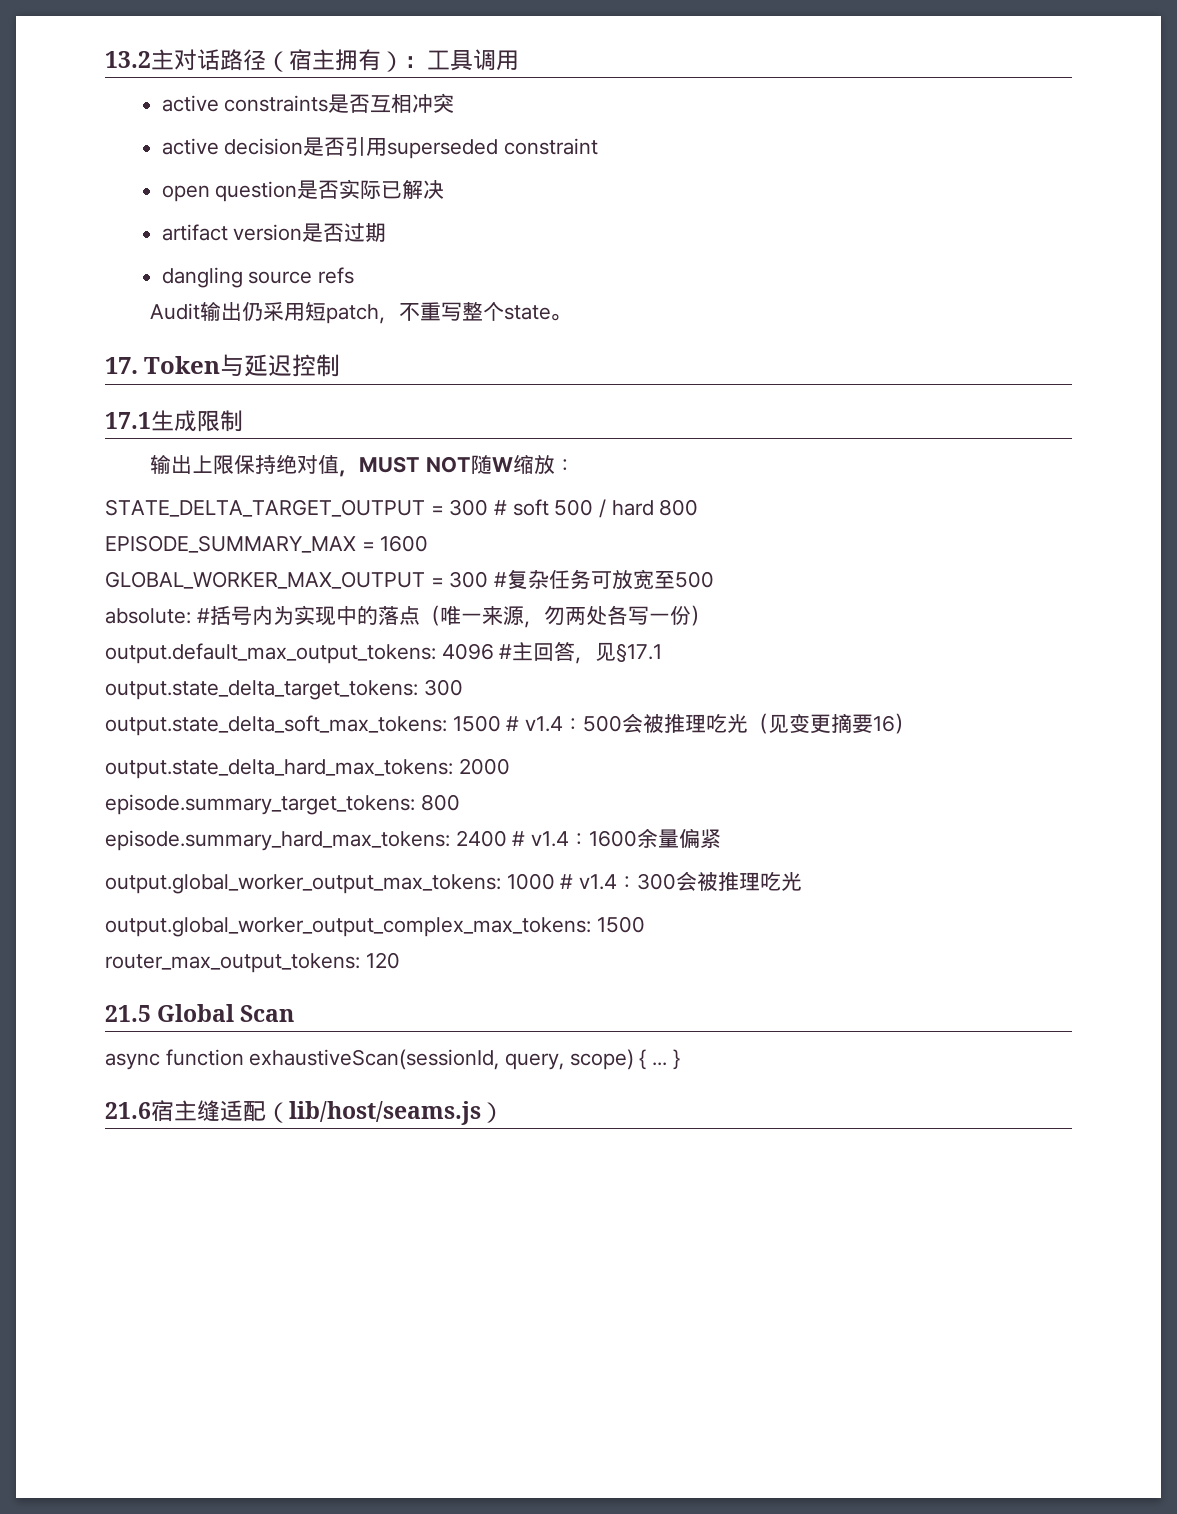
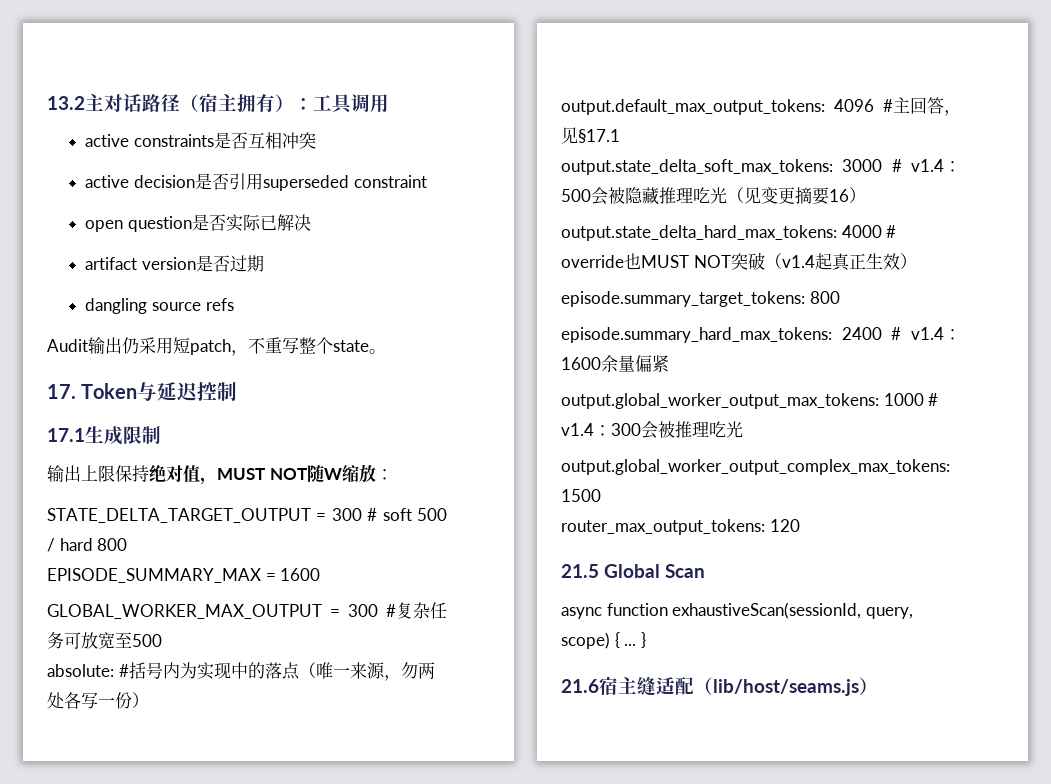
[105,679,463,700] // output.state_delta_target_tokens: 300 -> (620, 136) none
[452,715,501,732] 1500 -> [842,159,883,172] 3000
(665, 723) none -> [625,187,659,205] 隐藏
[458,758,510,775] 2000 -> [841,225,897,238] [561,252,917,271] 4000 # override也MUST NOT突破（v1.4起真正生效）

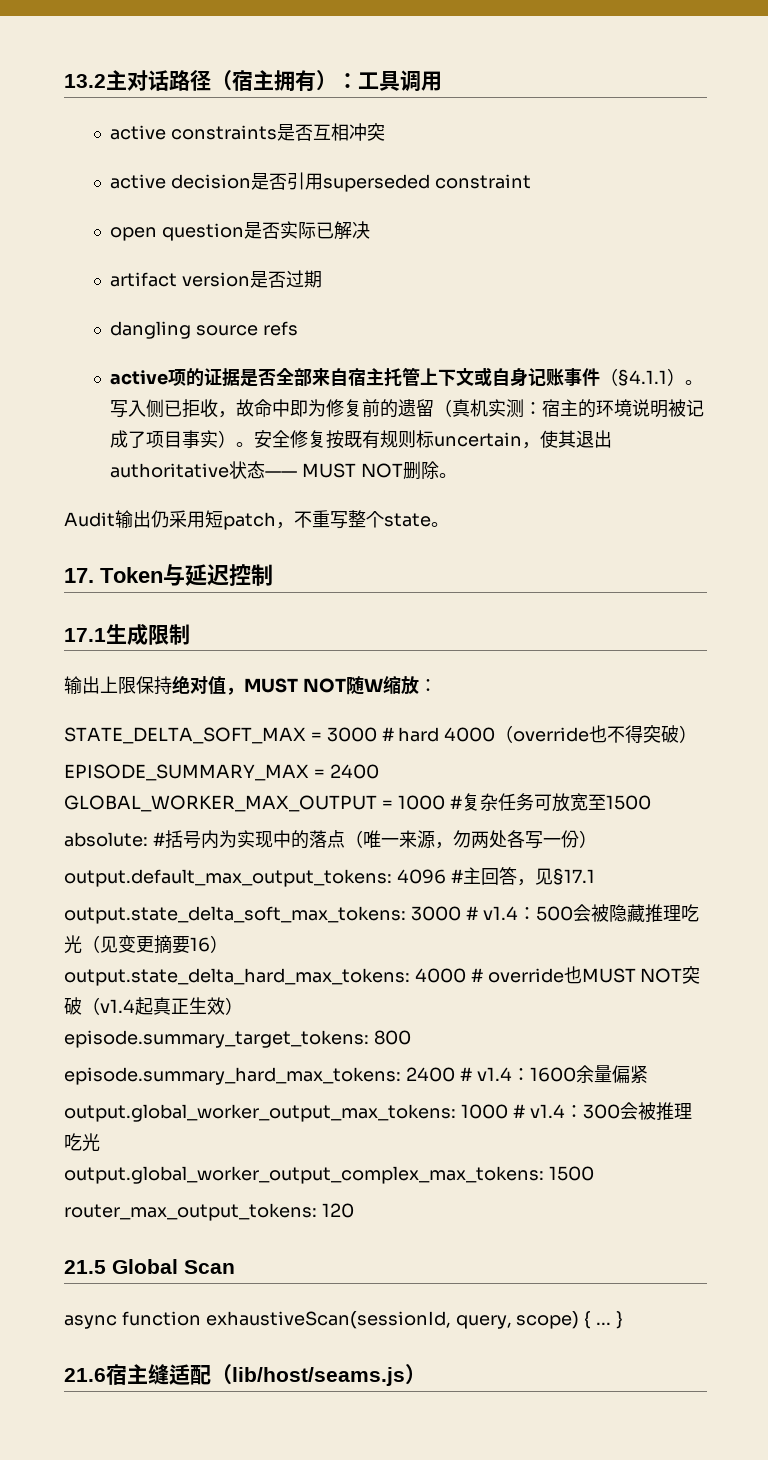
(234, 304) none -> [110,367,704,387] [110,399,705,418] [110,430,613,449] [110,461,457,480] // active项的证据是否全部来自宿主托管上下文或自身记账事件（§4.1.1）。写入侧已拒收，故命中即为修复前的遗留（真机实测：宿主的环境说明被记成了项目事实）。安全修复按既有规则标uncertain，使其退出authoritative状态—— MUST NOT删除。
[47,508,447,523] [47,538,128,552] STATE_DELTA_TARGET_OUTPUT = 300 # soft 500 / hard 800 -> [64,725,698,744] STATE_DELTA_SOFT_MAX = 3000 # hard 4000（override也不得突破）
[280,568,321,581] 1600 -> [329,764,379,779] 2400
[348,604,378,617] 300 -> [397,795,445,810] 1000
[132,634,162,647] 500 -> [605,795,651,810] 1500

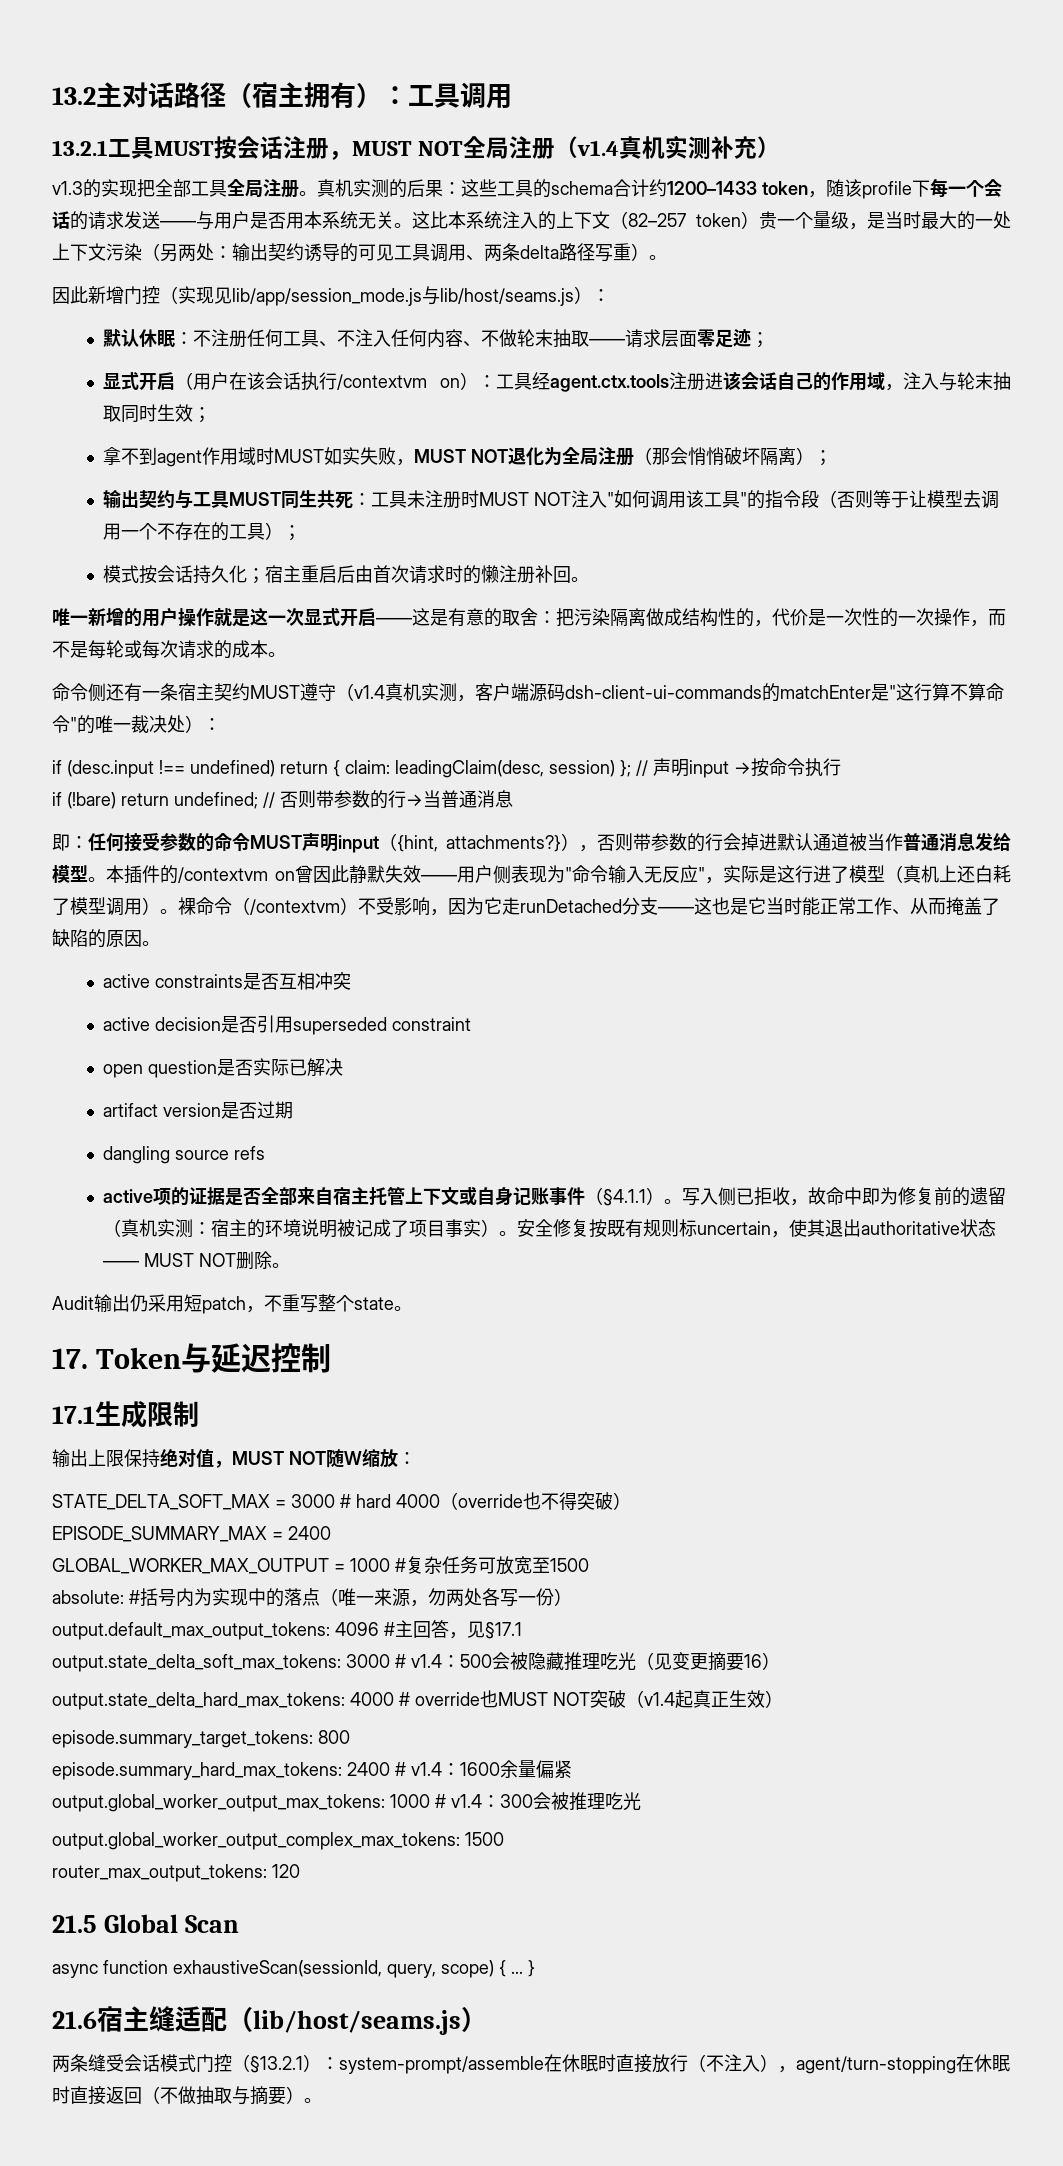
(442, 81) none -> [52,135,781,160] [52,178,1002,199] [52,211,1011,230] [52,243,667,262] [52,286,610,306] [103,329,770,348] [103,371,1011,392] [103,404,212,423] [103,447,833,467] [103,489,1000,509] [103,522,302,541] [103,565,590,584] [52,607,1006,627] [52,640,286,659] [52,683,1004,702] [52,715,221,734] [52,758,841,778] [52,790,513,809] [52,832,1011,853] [52,865,1011,884] [52,897,1000,916] [52,929,160,948] // 13.2.1工具MUST按会话注册，MUST NOT全局注册（v1.4真机实测补充） // v1.3的实现把全部工具全局注册。真机实测的后果：这些工具的schema合计约1200–1433 token，随该profile下每一个会话的请求发送——与用户是否用本系统无关。这比本系统注入的上下文（82–257 token）贵一个量级，是当时最大的一处上下文污染（另两处：输出契约诱导的可见工具调用、两条delta路径写重）。 // 因此新增门控（实现见lib/app/session_mode.js与lib/host/seams.js）： // 默认休眠：不注册任何工具、不注入任何内容、不做轮末抽取——请求层面零足迹； // 显式开启（用户在该会话执行/contextvm on）：工具经agent.ctx.tools注册进该会话自己的作用域，注入与轮末抽取同时生效； // 拿不到agent作用域时MUST如实失败，MUST NOT退化为全局注册（那会悄悄破坏隔离）； // 输出契约与工具MUST同生共死：工具未注册时MUST NOT注入"如何调用该工具"的指令段（否则等于让模型去调用一个不存在的工具）； // 模式按会话持久化；宿主重启后由首次请求时的懒注册补回。 // 唯一新增的用户操作就是这一次显式开启——这是有意的取舍：把污染隔离做成结构性的，代价是一次性的一次操作，而不是每轮或每次请求的成本。 // 命令侧还有一条宿主契约MUST遵守（v1.4真机实测，客户端源码dsh-client-ui-commands的matchEnter是"这行算不算命令"的唯一裁决处）： // if (desc.input !== undefined) return { claim: leadingClaim(desc, session) }; // 声明input →按命令执行 // if (!bare) return undefined; // 否则带参数的行→当普通消息 // 即：任何接受参数的命令MUST声明input（{hint, attachments?}），否则带参数的行会掉进默认通道被当作普通消息发给模型。本插件的/contextvm on曾因此静默失效——用户侧表现为"命令输入无反应"，实际是这行进了模型（真机上还白耗了模型调用）。裸命令（/contextvm）不受影响，因为它走runDetached分支——这也是它当时能正常工作、从而掩盖了缺陷的原因。
(426, 1374) none -> [52,2054,1010,2074] [52,2086,322,2105] // 两条缝受会话模式门控（§13.2.1）：system-prompt/assemble在休眠时直接放行（不注入），agent/turn-stopping在休眠时直接返回（不做抽取与摘要）。

